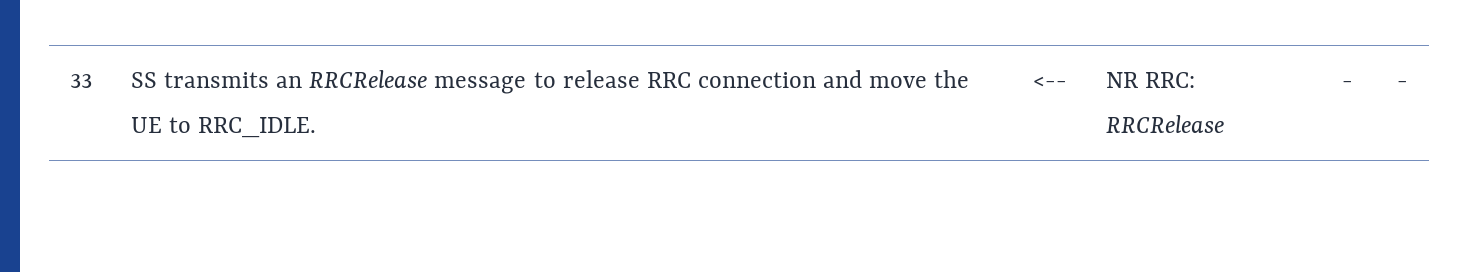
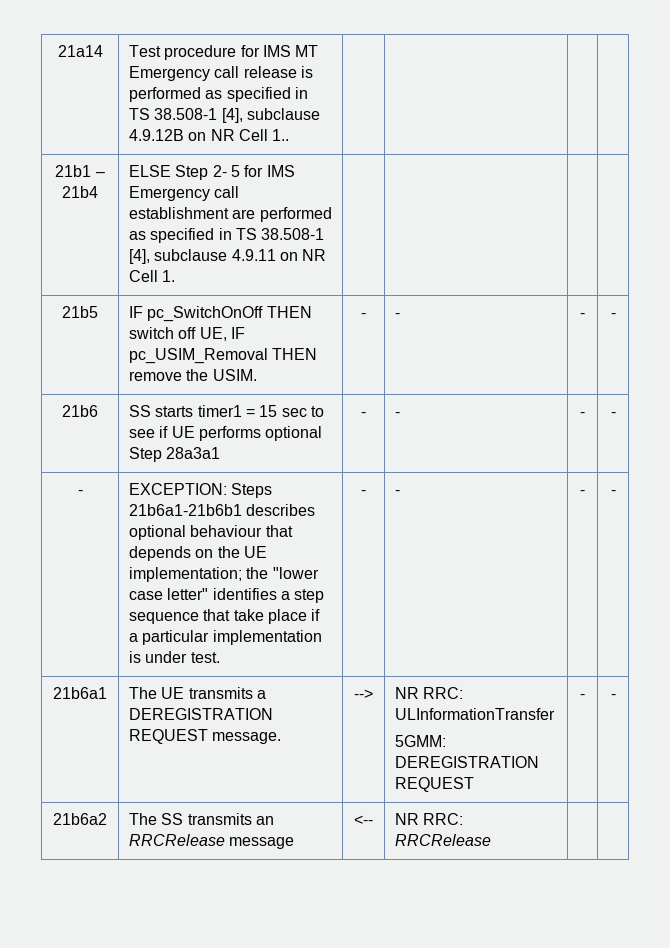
[69,74,92,88] 33 | -> [57,45,103,57] [129,45,319,60] [129,66,314,81] [129,87,309,102] [129,108,321,123] [129,129,290,141] [55,165,105,177] [62,186,98,198] [129,165,295,180] [129,186,240,201] [129,207,332,222] [129,228,325,243] [129,249,327,264] [129,270,176,282] [62,306,98,318] [129,306,312,322] [129,327,246,341] [129,348,318,364] [129,369,257,381] [361,313,366,318] [395,313,401,318] [580,313,585,318] [610,313,616,318] [62,405,98,417] [129,405,325,417] [129,426,323,441] [129,447,221,462] [361,412,366,417] [395,412,401,417] [580,412,585,417] [610,412,616,417] [77,490,83,495] [129,483,273,498] [129,504,316,516] [129,525,293,540] [129,546,268,561] [129,567,319,582] [129,588,325,603] [129,609,321,624] [129,630,322,645] [129,651,220,663] [361,490,366,495] [395,490,401,495] [580,490,585,495] [610,490,616,495] [53,687,107,699] [129,687,267,699] [129,708,274,720] [129,729,282,744] [354,689,373,699] [395,687,464,699] [395,708,556,720] [395,735,447,747] [395,756,540,768] [395,777,475,792] [580,694,585,699] [610,694,616,699] [53,813,107,825] [129,813,158,825] 21a14 | Test procedure for IMS MT Emergency call release is performed as specified in TS 38.508-1 [4], subclause 4.9.12B on NR Cell 1.. | | | | // 21b1 – 21b4 | ELSE Step 2- 5 for IMS Emergency call establishment are performed as specified in TS 38.508-1 [4], subclause 4.9.11 on NR Cell 1. | | | | // 21b5 | IF pc_SwitchOnOff THEN switch off UE, IF pc_USIM_Removal THEN remove the USIM. | - | - | - | - // 21b6 | SS starts timer1 = 15 sec to see if UE performs optional Step 28a3a1 | - | - | - | - // - | EXCEPTION: Steps 21b6a1-21b6b1 describes optional behaviour that depends on the UE implementation; the "lower case letter" identifies a step sequence that take place if a particular implementation is under test. | - | - | - | - // 21b6a1 | The UE transmits a DEREGISTRATION REQUEST message. | --> | NR RRC: ULInformationTransfer // 5GMM: DEREGISTRATION REQUEST | - | - // 21b6a2 | The
[533,70,970,88] [130,117,317,138] to release RRC connection and move the UE to RRC_IDLE. -> (295, 843) none
[1341,81,1353,88] [1396,81,1408,88] - | - -> (492, 840) |

